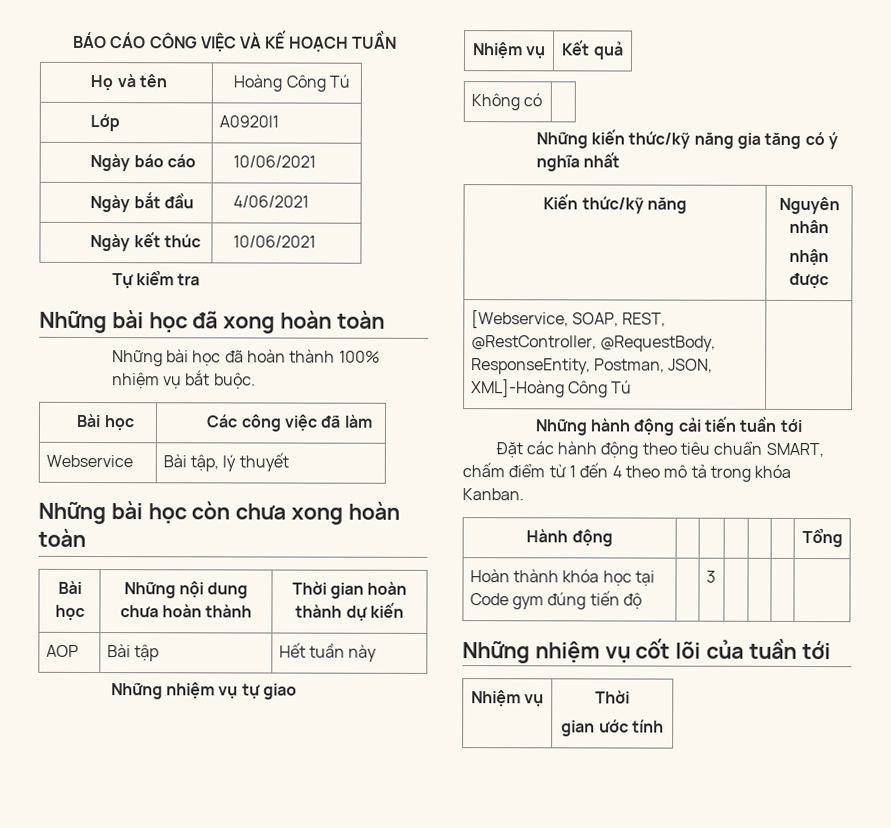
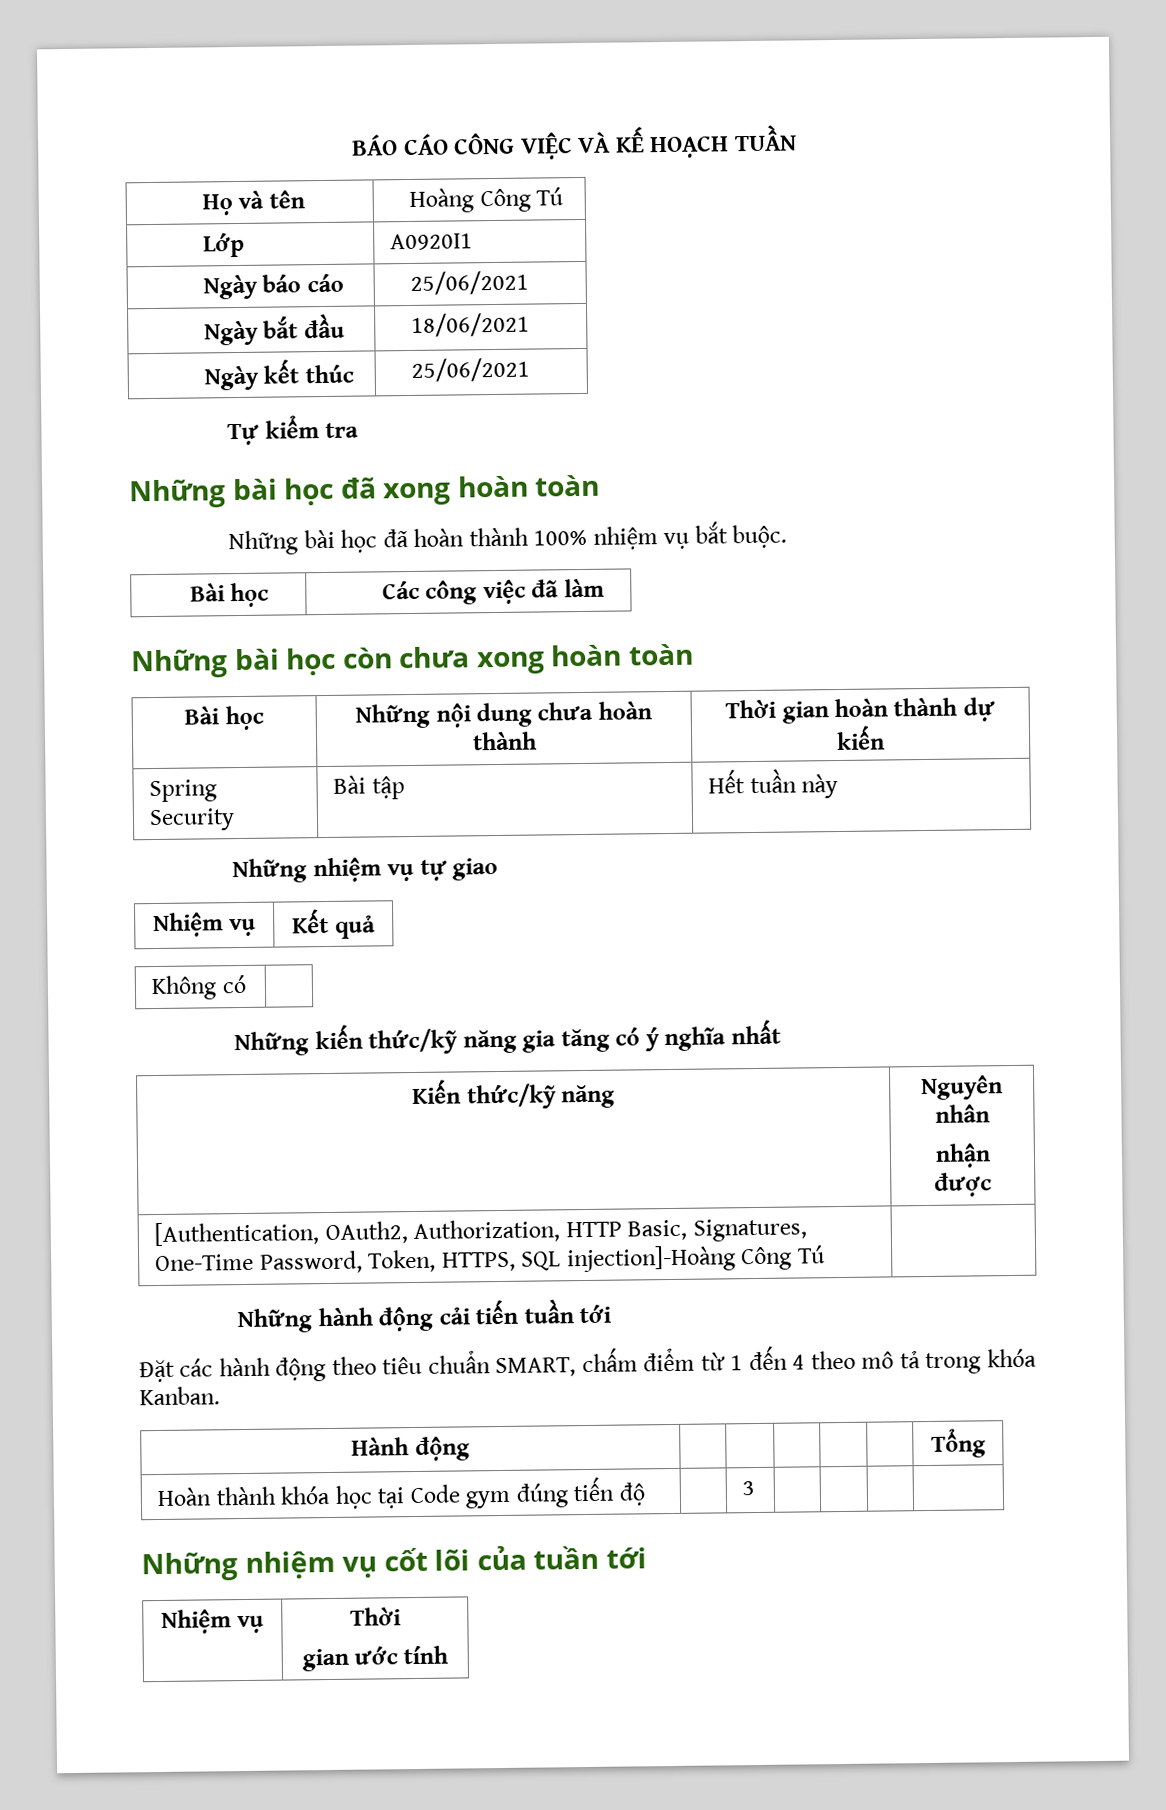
[233,155,317,168] 10/06/2021 -> [410,270,530,295] 25/06/2021
[233,195,310,208] 4/06/2021 -> [411,312,531,337] 18/06/2021
[233,235,317,248] 10/06/2021 -> [411,357,531,382] 25/06/2021
[45,454,133,468] [162,452,289,472] // Webservice | Bài tập, lý thuyết -> (605, 588) none
[45,644,79,657] AOP -> [149,779,218,803] [149,808,236,832] Spring Security
[470,310,667,329] [470,335,716,352] [470,358,714,375] [470,379,565,398] [Webservice, SOAP, REST, @RestController, @RequestBody, ResponseEntity, Postman, JSON, XML]-Hoàng -> [154,1218,807,1247] [155,1245,736,1274] [Authentication, OAuth2, Authorization, HTTP Basic, Signatures, One-Time Password, Token, HTTPS, SQL injection]-Hoàng

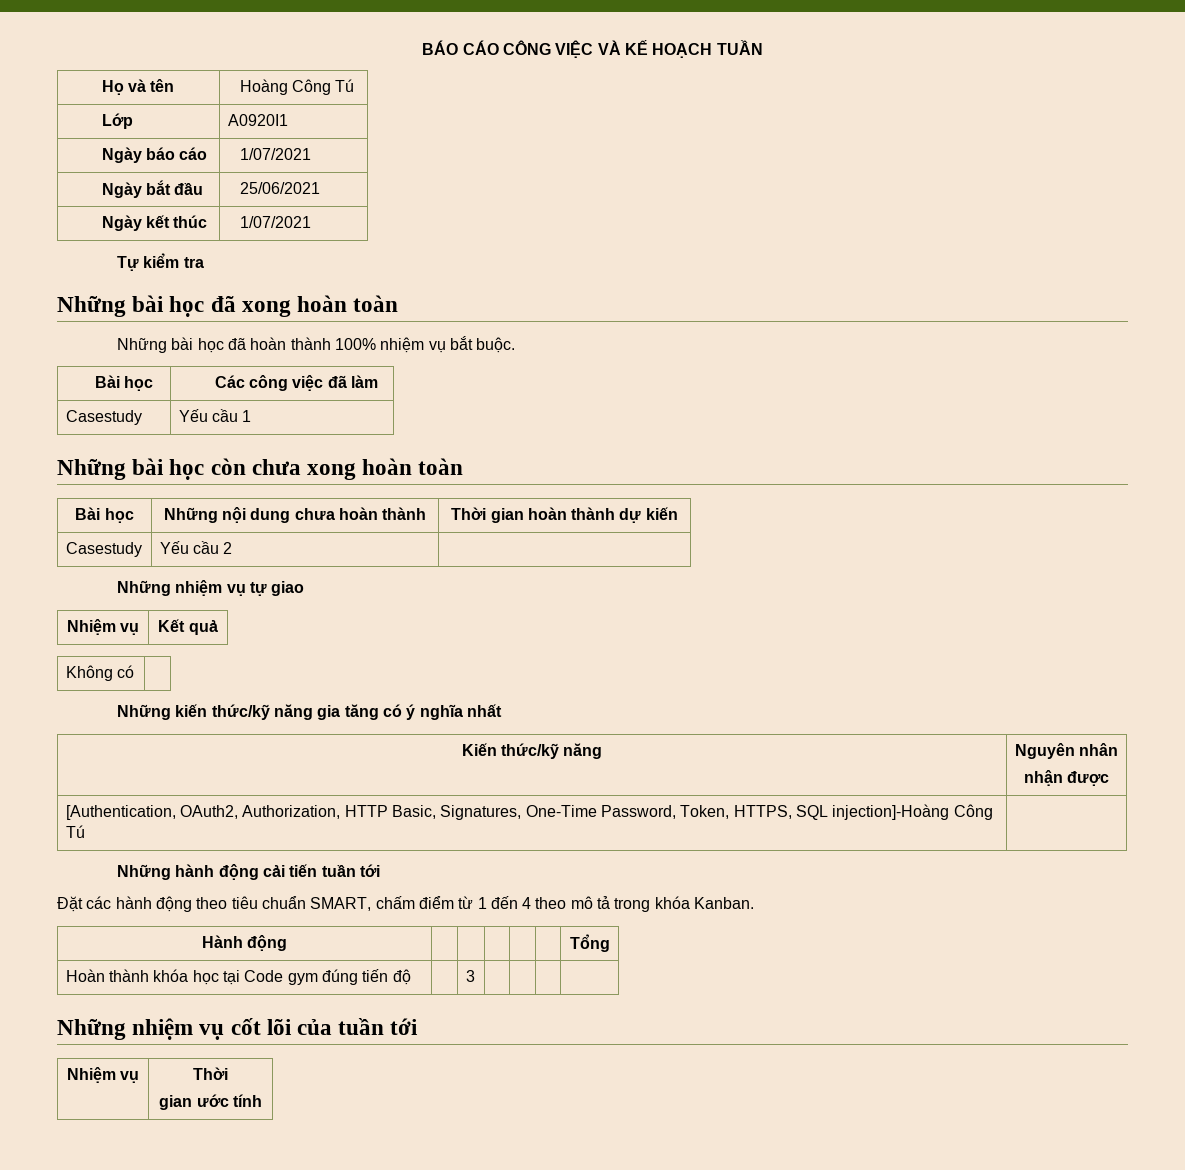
[410,270,530,295] 25/06/2021 -> [239,148,311,160] 1/07/2021
[411,312,531,337] 18/06/2021 -> [239,182,320,194] 25/06/2021
[411,357,531,382] 25/06/2021 -> [239,216,311,228] 1/07/2021
(605, 588) none -> [65,410,142,425] [178,409,252,422] // Casestudy | Yếu cầu 1
[149,779,218,803] [149,808,236,832] [333,775,405,800] [708,768,839,799] Spring Security | Bài tập | Hết tuần này -> [65,542,142,557] [159,541,233,554] Casestudy | Yếu cầu 2 |

